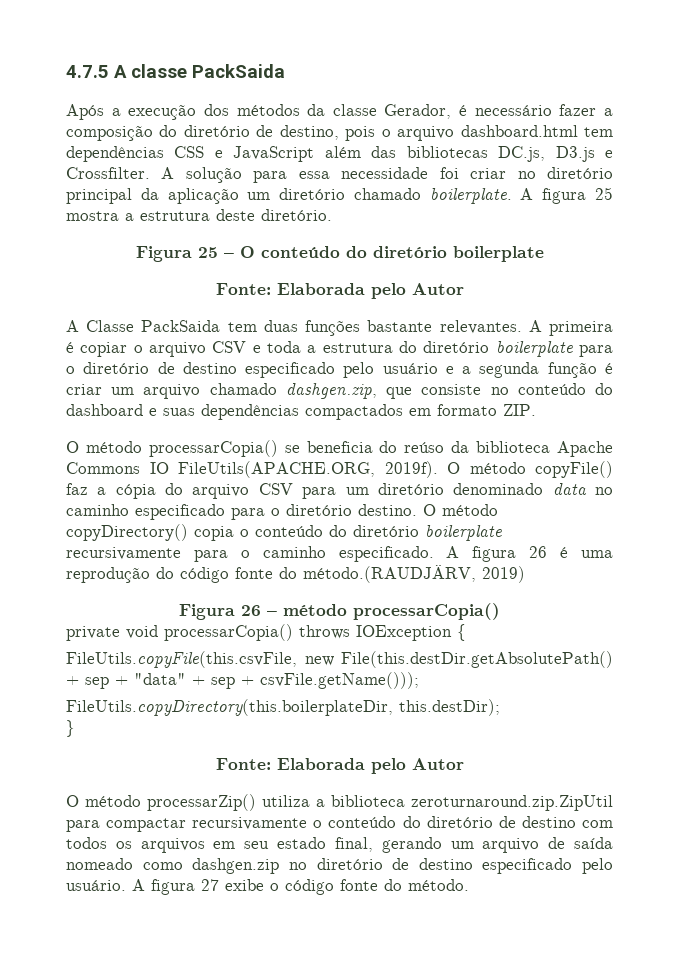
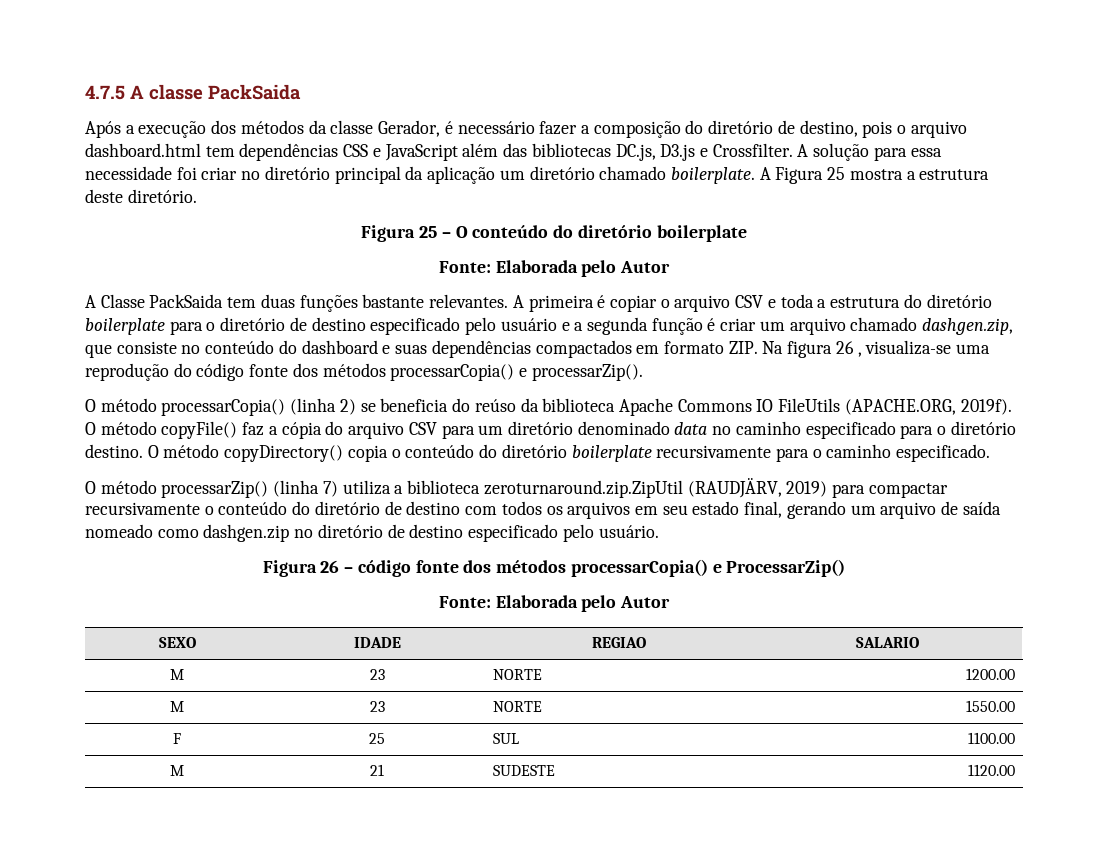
[542,188,587,204] figura -> [775,167,824,184] Figura
(536, 410) none -> [762,340,991,358] [85,363,643,381] Na figura 26 , visualiza-se uma reprodução do código fonte dos métodos processarCopia() e processarZip().
(278, 448) none -> [290,398,356,415] (linha 2)
[178,461,375,478] FileUtils(APACHE.ORG, -> [778,398,956,415] FileUtils (APACHE.ORG,
[446,546,614,562] [66,565,525,583] [179,603,500,620] [66,624,466,641] [66,651,613,668] [66,672,419,689] [66,699,500,716] [66,720,75,737] [215,758,464,774] A figura 26 é uma reprodução do código fonte do método.(RAUDJÄRV, 2019) // Figura 26 – método processarCopia() // private void processarCopia() throws IOException { // FileUtils.copyFile(this.csvFile, new File(this.destDir.getAbsolutePath() + sep + "data" + sep + csvFile.getName())); // FileUtils.copyDirectory(this.boilerplateDir, this.destDir); // } // Fonte: Elaborada pelo Autor -> (991, 453) none
(256, 802) none -> [273,480,338,497] (linha 7)
(613, 803) none -> [687,478,828,498] (RAUDJÄRV, 2019)
[132,879,469,895] A figura 27 exibe o código fonte do método. -> [262,559,846,577] [438,595,671,612] [158,637,196,648] [353,637,401,648] [591,637,646,648] [855,637,919,648] [170,669,184,680] [369,669,385,680] [493,669,543,680] [965,668,1015,680] [170,701,184,712] [369,701,385,712] [493,701,543,712] [965,700,1015,712] [173,733,181,744] [369,733,385,744] [493,733,520,744] [967,732,1015,744] [170,765,184,776] [370,764,384,776] [493,765,556,776] [967,764,1015,776] // Figura 26 – código fonte dos métodos processarCopia() e ProcessarZip() // Fonte: Elaborada pelo Autor // SEXO | IDADE | REGIAO | SALARIO // M | 23 | NORTE | 1200.00 // M | 23 | NORTE | 1550.00 // F | 25 | SUL | 1100.00 // M | 21 | SUDESTE | 1120.00

